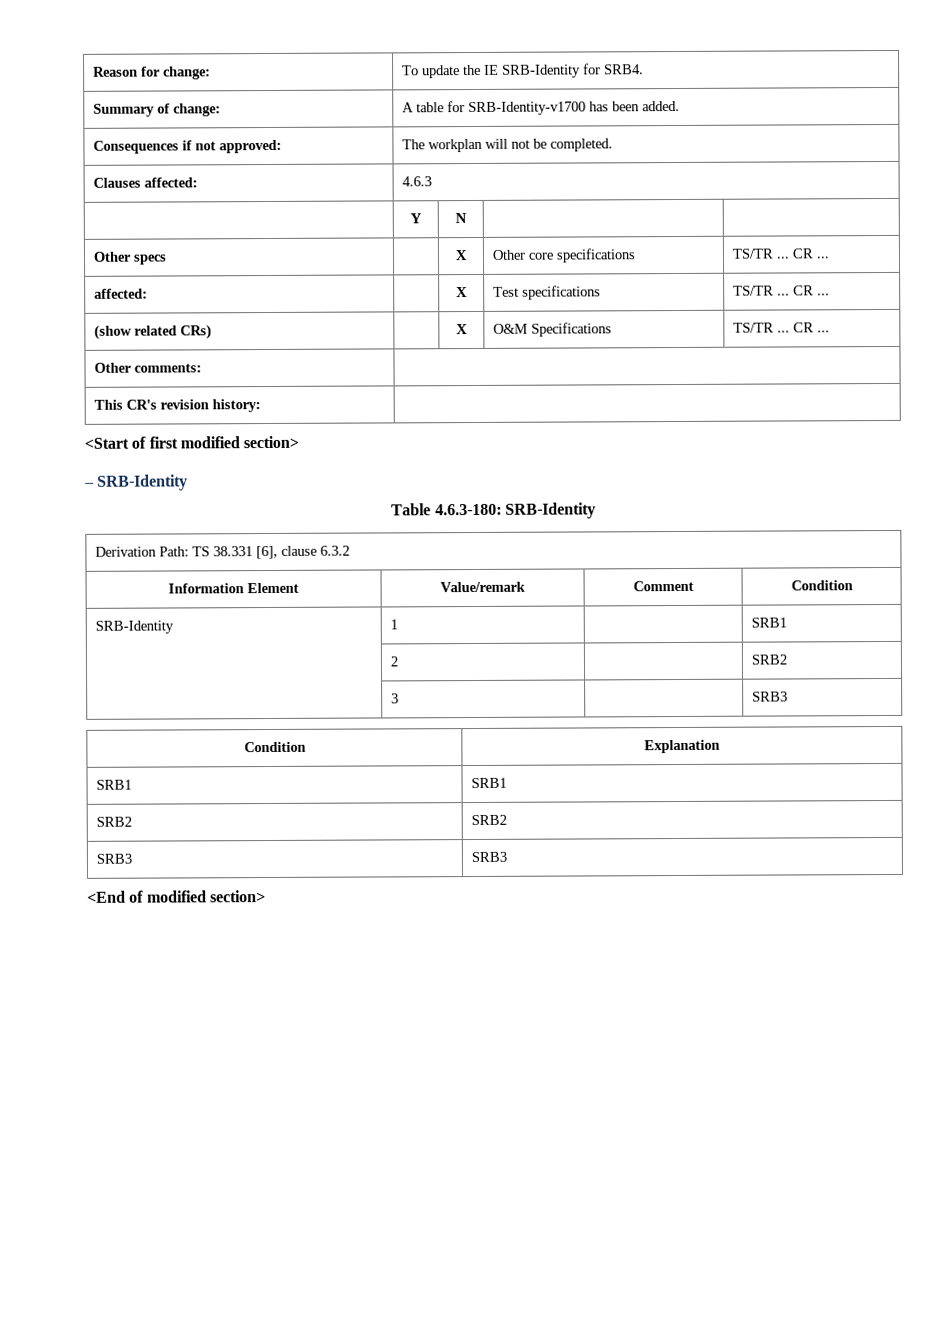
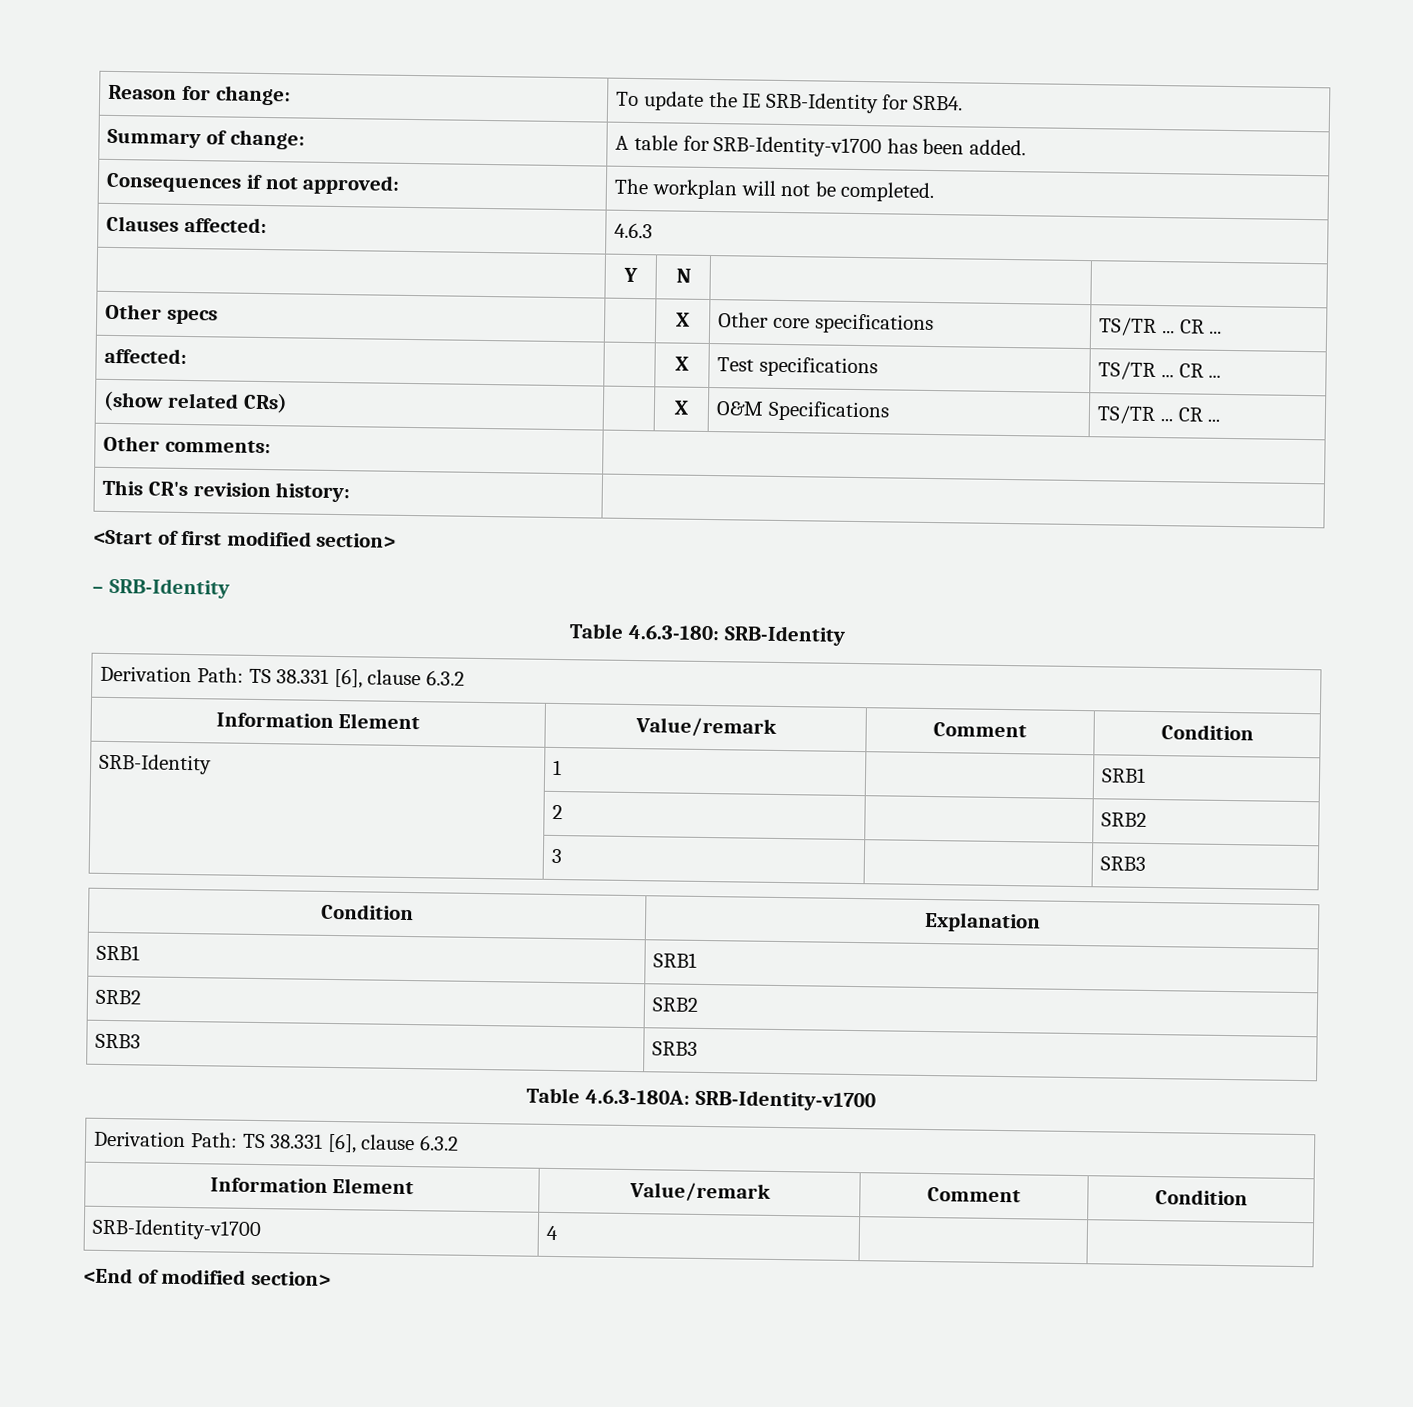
(507, 857) none -> [526,1087,876,1112] [94,1130,459,1154] [209,1177,415,1195] [628,1181,771,1202] [927,1187,1021,1203] [1154,1189,1248,1206] [92,1218,263,1241] [546,1225,559,1241] // Table 4.6.3-180A: SRB-Identity-v1700 // Derivation Path: TS 38.331 [6], clause 6.3.2 // Information Element | Value/remark | Comment | Condition // SRB-Identity-v1700 | 4 | |

